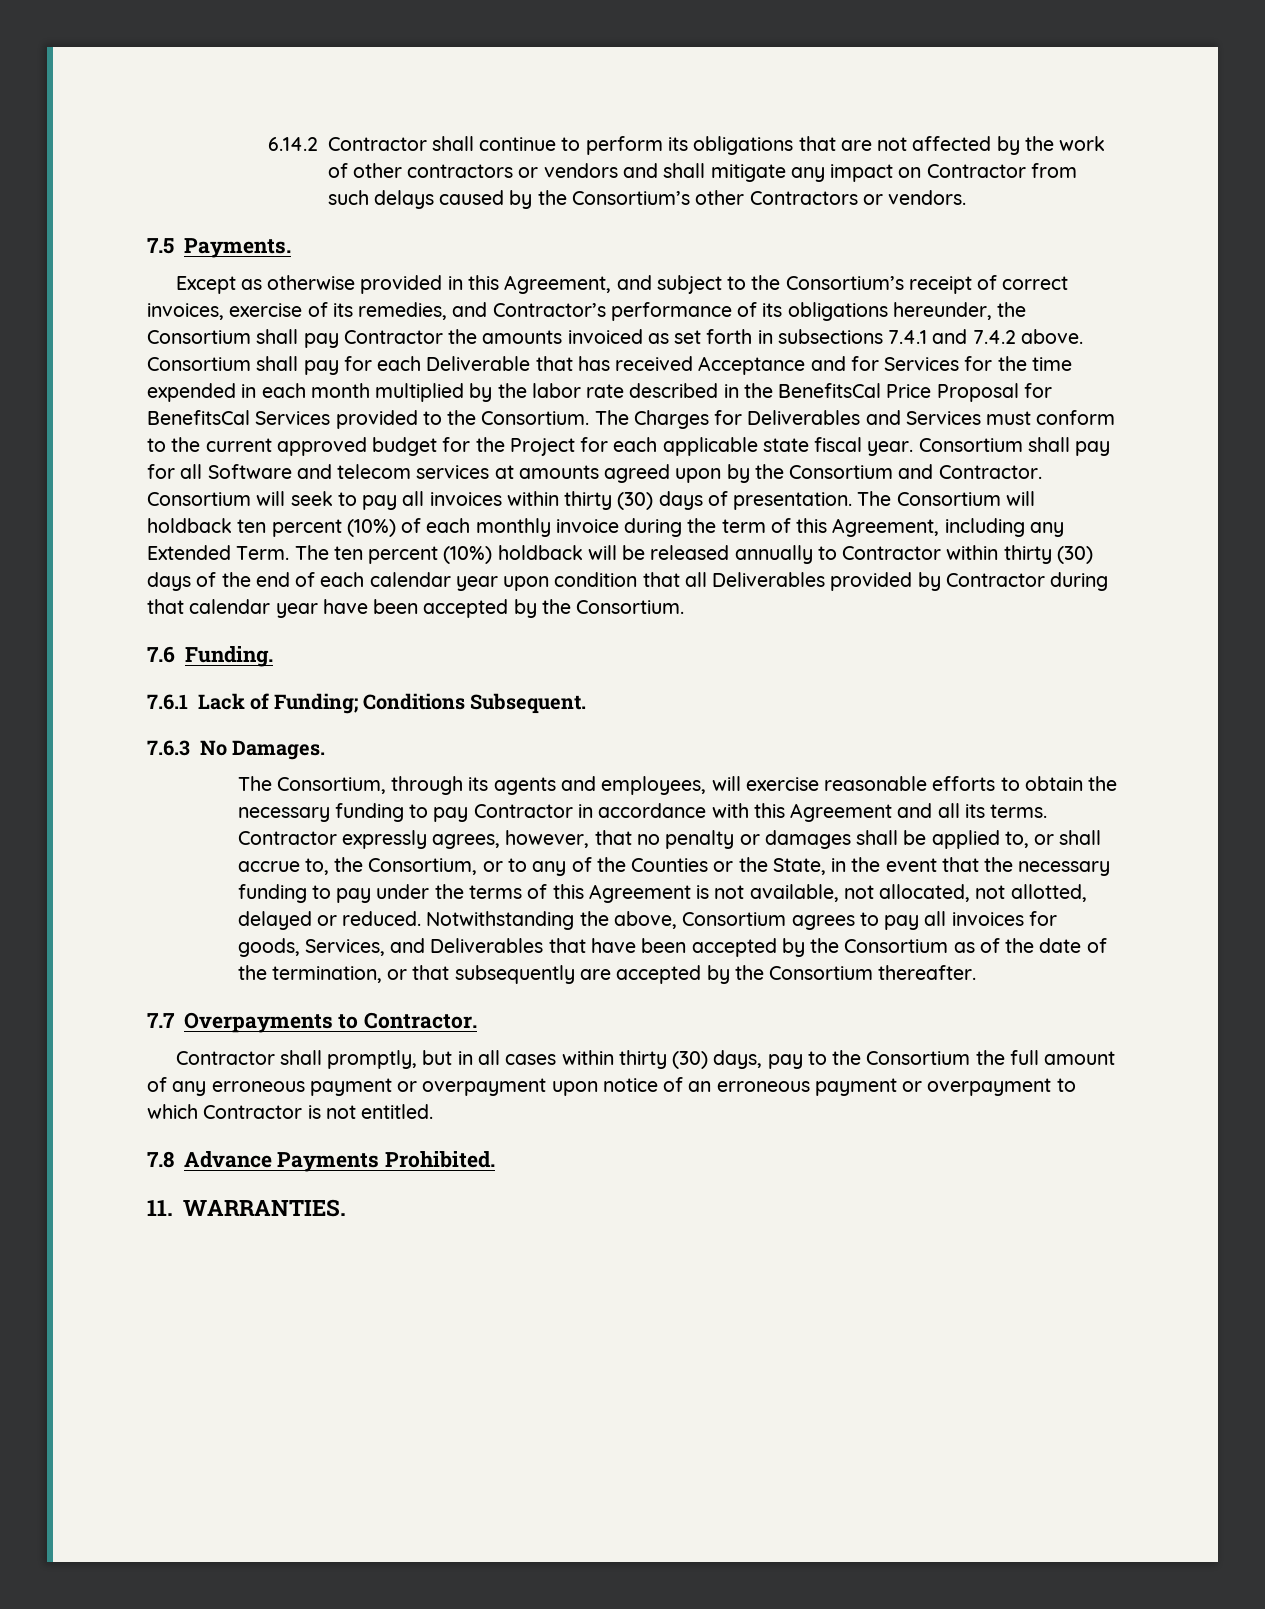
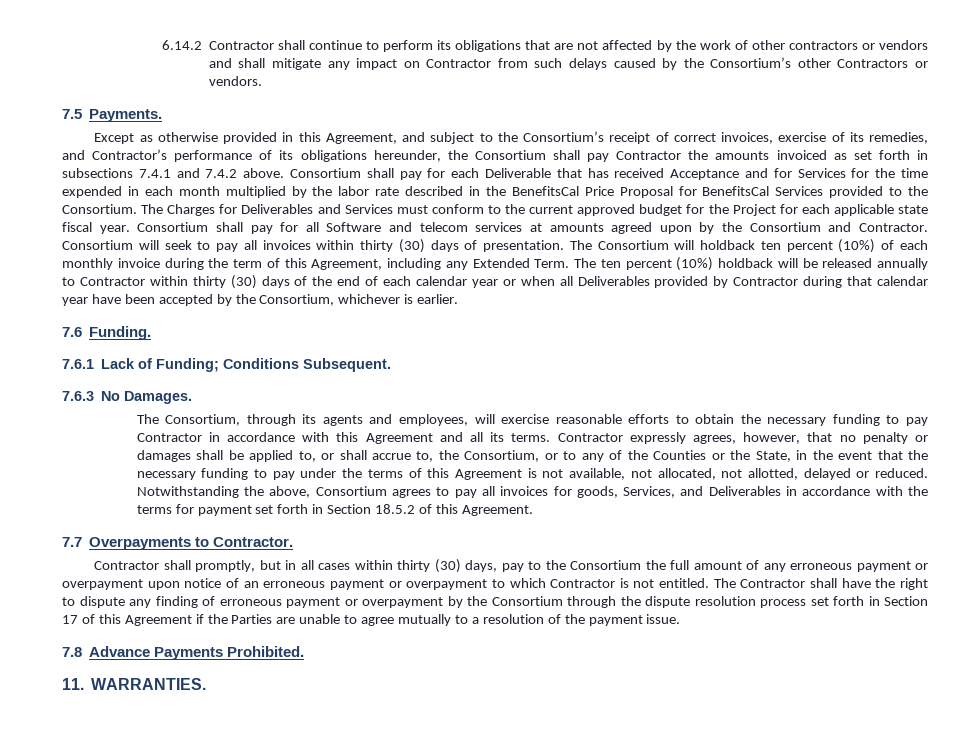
[503,572,680,591] upon condition that -> [502,276,555,286] or when
[576,600,685,614] Consortium. -> [259,294,459,306] Consortium, whichever is earlier.
[548,938,1107,957] [237,965,977,984] that have been accepted by the Consortium as of the date of the termination, or that subsequently are accepted by the Consortium thereafter. -> [786,486,929,496] [136,504,533,516] in accordance with the terms for payment set forth in Section 18.5.2 of this Agreement.
(434, 1111) none -> [713,578,928,590] [62,596,928,608] [62,614,681,626] The Contractor shall have the right to dispute any finding of erroneous payment or overpayment by the Consortium through the dispute resolution process set forth in Section 17 of this Agreement if the Parties are unable to agree mutually to a resolution of the payment issue.

